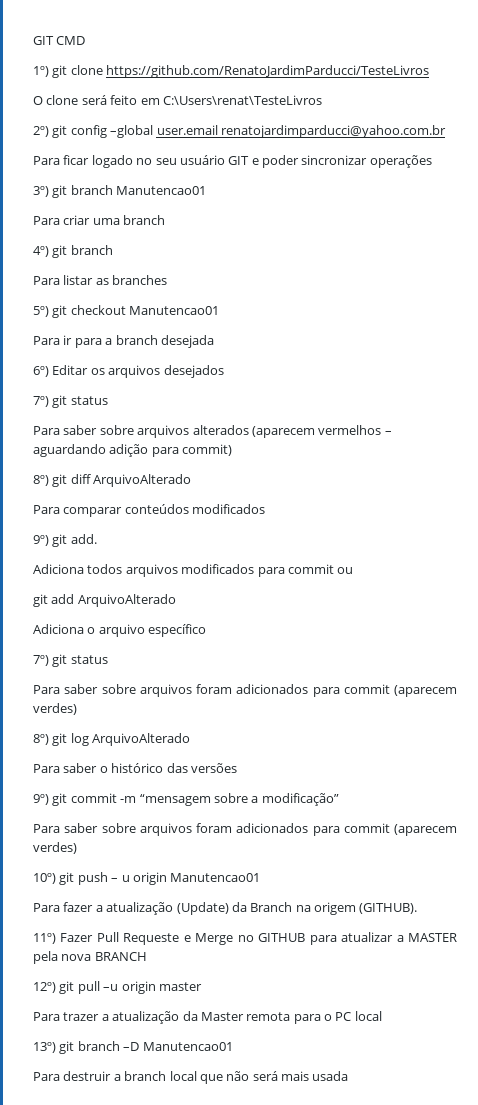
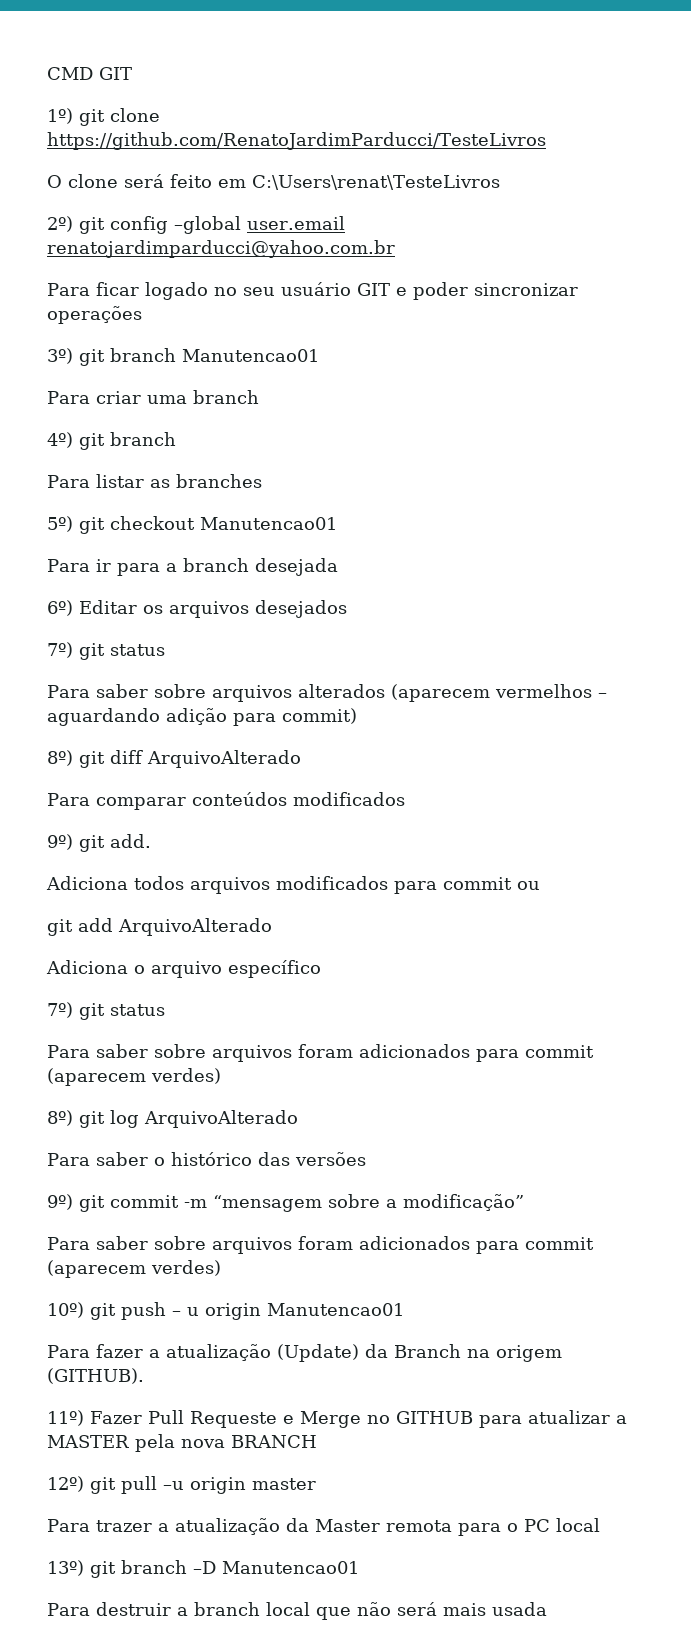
[33,36,86,45] GIT CMD -> [47,67,132,80] CMD GIT

